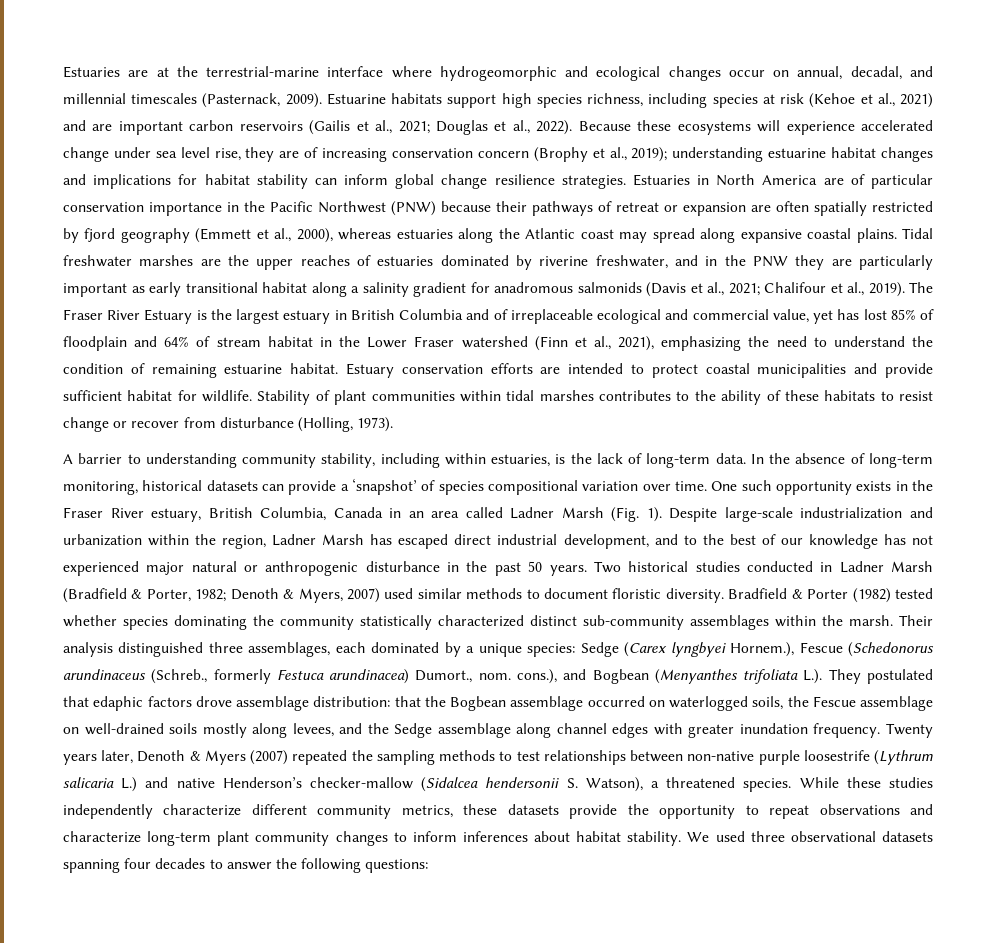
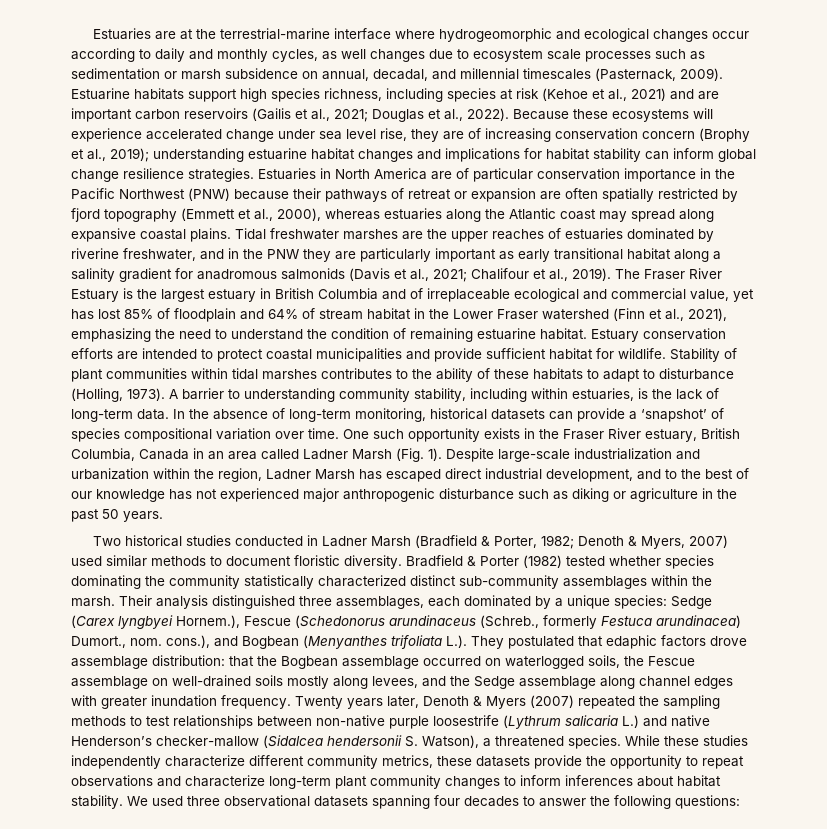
(765, 73) none -> [71,48,705,62] [71,68,298,80] according to daily and monthly cycles, as well changes due to ecosystem scale processes such as sedimentation or marsh subsidence
[120,228,190,243] geography -> [104,209,177,222] topography
[898,391,933,401] [63,417,216,432] resist change or recover from -> [603,369,655,382] adapt to
(394, 424) // -> (165, 394) none
[191,561,440,576] natural or anthropogenic disturbance -> [343,488,698,502] anthropogenic disturbance such as diking or agriculture
(587, 570) none -> (163, 516) //

